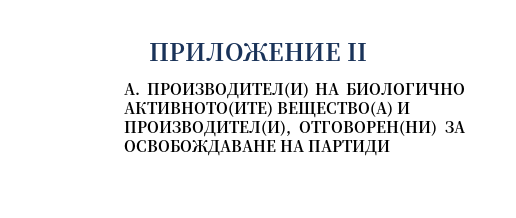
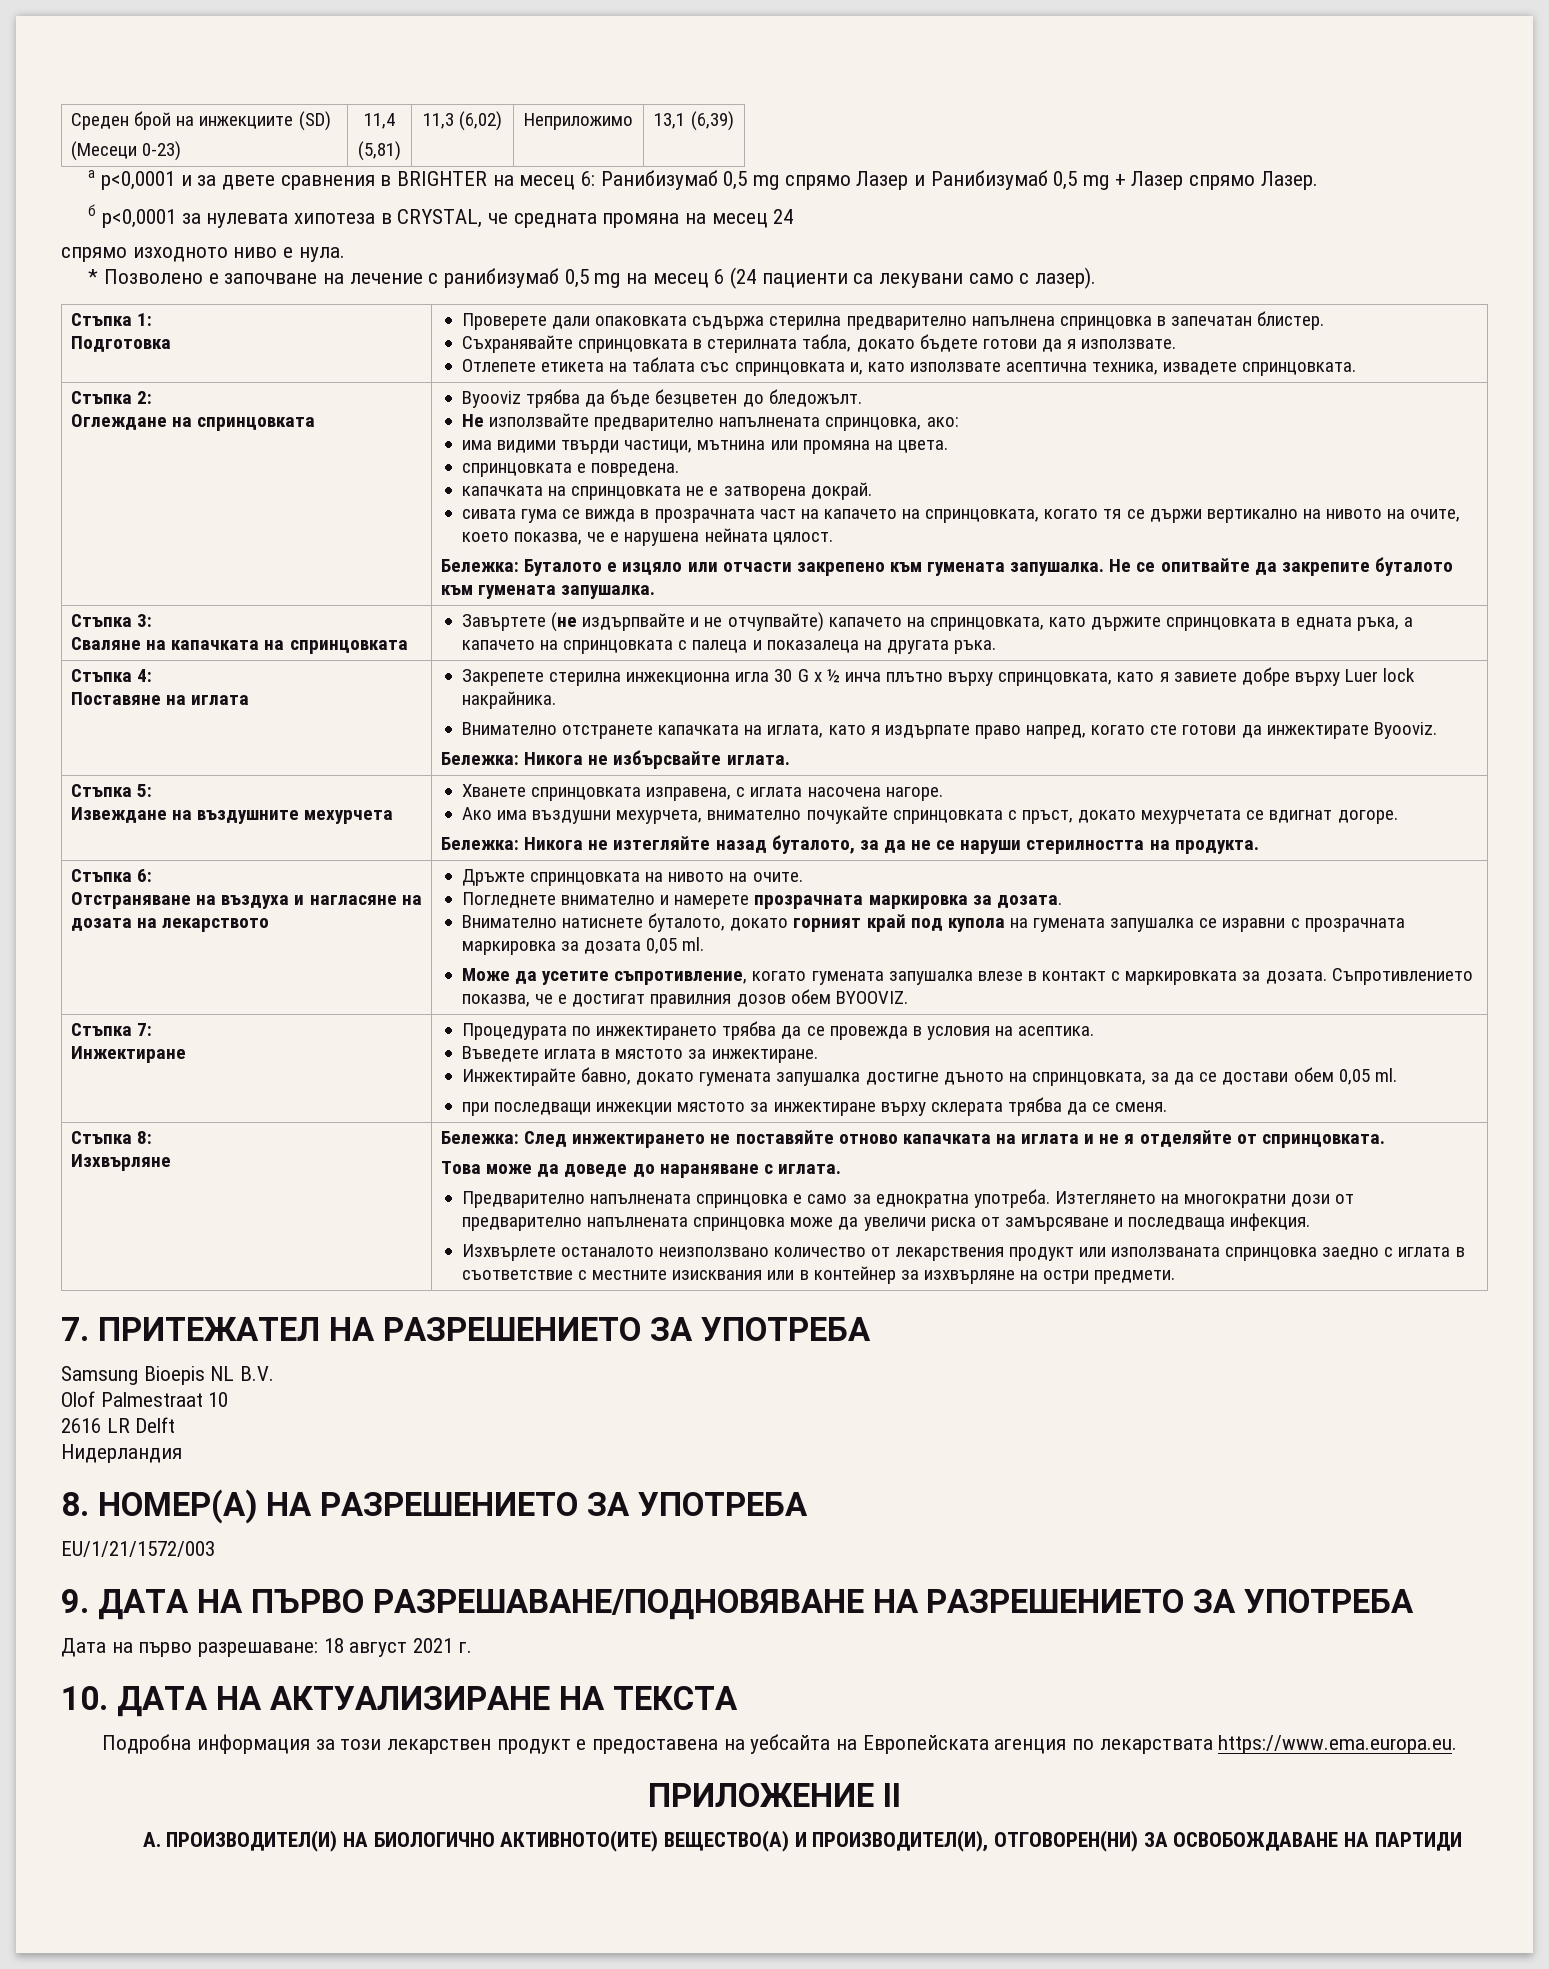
(148, 52) none -> [71,111,331,131] [71,141,182,161] [364,113,395,129] [358,141,401,161] [422,111,503,131] [524,113,633,130] [654,111,734,131] [88,170,1318,190] [88,204,794,228] [61,247,345,262] [88,267,1096,289] [71,313,153,326] [71,336,172,352] [461,311,1325,330] [461,334,1177,353] [461,357,1357,376] [71,391,153,404] [71,414,316,431] [461,389,862,408] [461,413,959,431] [461,440,948,454] [461,463,680,477] [461,482,872,500] [461,509,1461,523] [461,528,833,546] [441,557,1453,576] [441,585,656,599] [71,614,153,627] [71,637,408,654] [461,612,1413,632] [461,640,997,654] [71,669,153,682] [71,692,250,705] [461,667,1416,686] [461,691,556,709] [461,722,1437,739] [441,750,790,769] [71,784,153,797] [71,807,394,824] [461,784,943,801] [461,806,1398,824] [441,835,1259,854] [71,869,153,882] [71,892,422,909] [71,918,270,932] [461,869,803,886] [461,892,1062,909] [461,913,1405,932] [461,937,705,955] [461,968,1473,985] [461,989,908,1008] [71,1023,153,1036] [71,1046,187,1063] [461,1021,1095,1040] [461,1046,818,1063] [461,1067,1397,1086] [461,1097,1168,1116] [71,1131,153,1144] [71,1154,172,1171] [441,1130,1385,1148] [441,1161,841,1178] [461,1189,1355,1208] [461,1213,1311,1231] [461,1244,1465,1261] [461,1266,1176,1284] [61,1317,871,1341] [61,1366,275,1385] [61,1391,229,1407] [61,1417,176,1433] [61,1444,182,1463] [61,1489,808,1524] [61,1541,215,1557] [61,1589,1415,1620] [61,1638,472,1657] [61,1686,738,1717] [102,1734,1458,1754] Среден брой на инжекциите (SD) // (Месеци 0-23) | 11,4 // (5,81) | 11,3 (6,02) | Неприложимо | 13,1 (6,39) // a p<0,0001 и за двете сравнения в BRIGHTER на месец 6: Ранибизумаб 0,5 mg спрямо Лазер и Ранибизумаб 0,5 mg + Лазер спрямо Лазер. // б p<0,0001 за нулевата хипотеза в CRYSTAL, че средната промяна на месец 24 // спрямо изходното ниво е нула. // * Позволено е започване на лечение с ранибизумаб 0,5 mg на месец 6 (24 пациенти са лекувани само с лазер). // Стъпка 1: // Подготовка | Проверете дали опаковката съдържа стерилна предварително напълнена спринцовка в запечатан блистер. // Съхранявайте спринцовката в стерилната табла, докато бъдете готови да я използвате. // Отлепете етикета на таблата със спринцовката и, като използвате асептична техника, извадете спринцовката. // Стъпка 2: // Оглеждане на спринцовката | Byooviz трябва да бъде безцветен до бледожълт. // Не използвайте предварително напълнената спринцовка, ако: // има видими твърди частици, мътнина или промяна на цвета. // спринцовката е повредена. // капачката на спринцовката не е затворена докрай. // сивата гума се вижда в прозрачната част на капачето на спринцовката, когато тя се държи вертикално на нивото на очите, което показва, че е нарушена нейната цялост. // Бележка: Буталото е изцяло или отчасти закрепено към гумената запушалка. Не се опитвайте да закрепите буталото към гумената запушалка. // Стъпка 3: // Сваляне на капачката на спринцовката | Завъртете (не издърпвайте и не отчупвайте) капачето на спринцовката, като държите спринцовката в едната ръка, а капачето на спринцовката с палеца и показалеца на другата ръка. // Стъпка 4: // Поставяне на иглата | Закрепете стерилна инжекционна игла 30 G x ½ инча плътно върху спринцовката, като я завиете добре върху Luer lock накрайника. // Внимателно отстранете капачката на иглата, като я издърпате право напред, когато сте готови да инжектирате Byooviz. // Бележка: Никога не избърсвайте иглата. // Стъпка 5: // Извеждане на въздушните мехурчета | Хванете спринцовката изправена, с иглата насочена нагоре. // Ако има въздушни мехурчета, внимателно почукайте спринцовката с пръст, докато мехурчетата се вдигнат догоре. // Бележка: Никога не изтегляйте назад буталото, за да не се наруши стерилността на продукта. // Стъпка 6: // Отстраняване на въздуха и нагласяне на дозата на лекарството | Дръжте спринцовката на нивото на очите. // Погледнете внимателно и намерете прозрачната маркировка за дозата. // Внимателно натиснете буталото, докато горният край под купола на гумената запушалка се изравни с прозрачната маркировка за дозата 0,05 ml. // Може да усетите съпротивление, когато гумената запушалка влезе в контакт с маркировката за дозата. Съпротивлението показва, че е достигат правилния дозов обем BYOOVIZ. // Стъпка 7: // Инжектиране | Процедурата по инжектирането трябва да се провежда в условия на асептика. // Въведете иглата в мястото за инжектиране. // Инжектирайте бавно, докато гумената запушалка достигне дъното на спринцовката, за да се достави обем 0,05 ml. // при последващи инжекции мястото за инжектиране върху склерата трябва да се сменя. // Стъпка 8: // Изхвърляне | Бележка: След инжектирането не поставяйте отново капачката на иглата и не я отделяйте от спринцовката. // Това може да доведе до нараняване с иглата. // Предварително напълнената спринцовка е само за еднократна употреба. Изтеглянето на многократни дози от предварително напълнената спринцовка може да увеличи риска от замърсяване и последваща инфекция. // Изхвърлете останалото неизползвано количество от лекарствения продукт или използваната спринцовка заедно с иглата в съответствие с местните изисквания или в контейнер за изхвърляне на остри предмети. // 7. ПРИТЕЖАТЕЛ НА РАЗРЕШЕНИЕТО ЗА УПОТРЕБА // Samsung Bioepis NL B.V. // Olof Palmestraat 10 // 2616 LR Delft // Нидерландия // 8. НОМЕР(А) НА РАЗРЕШЕНИЕТО ЗА УПОТРЕБА // EU/1/21/1572/003 // 9. ДАТА НА ПЪРВО РАЗРЕШАВАНЕ/ПОДНОВЯВАНЕ НА РАЗРЕШЕНИЕТО ЗА УПОТРЕБА // Дата на първо разрешаване: 18 август 2021 г. // 10. ДАТА НА АКТУАЛИЗИРАНЕ НА ТЕКСТА // Подробна информация за този лекарствен продукт е предоставена на уебсайта на Европейската агенция по лекарствата https://www.ema.europa.eu. //

